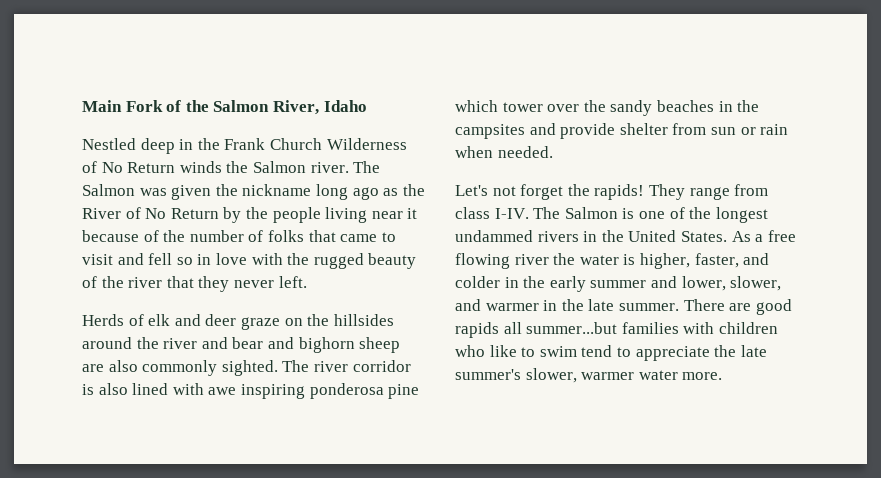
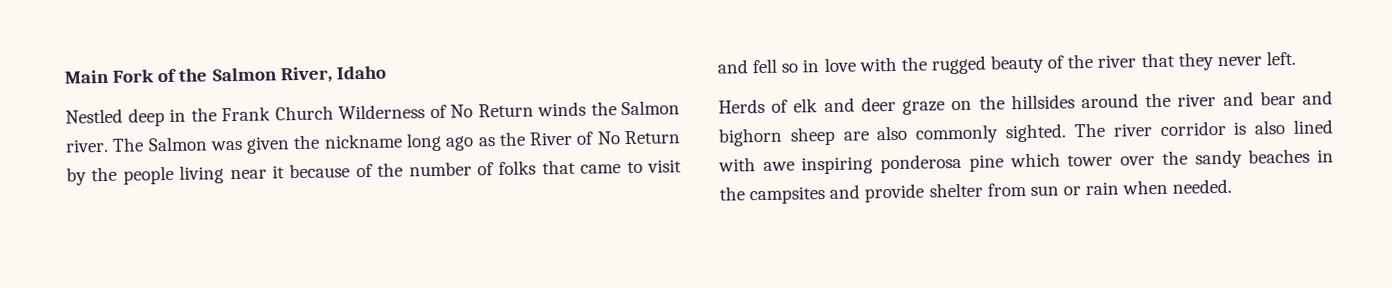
[455,184,769,200] [455,207,768,223] [455,230,796,242] [455,253,770,269] [455,276,782,292] [455,299,792,315] [455,322,778,338] [455,345,767,361] [455,368,723,383] // Let's not forget the rapids! They range from class I-IV. The Salmon is one of the longest undammed rivers in the United States. As a free flowing river the water is higher, faster, and colder in the early summer and lower, slower, and warmer in the late summer. There are good rapids all summer...but families with children who like to swim tend to appreciate the late summer's slower, warmer water more. -> (1233, 186) none

